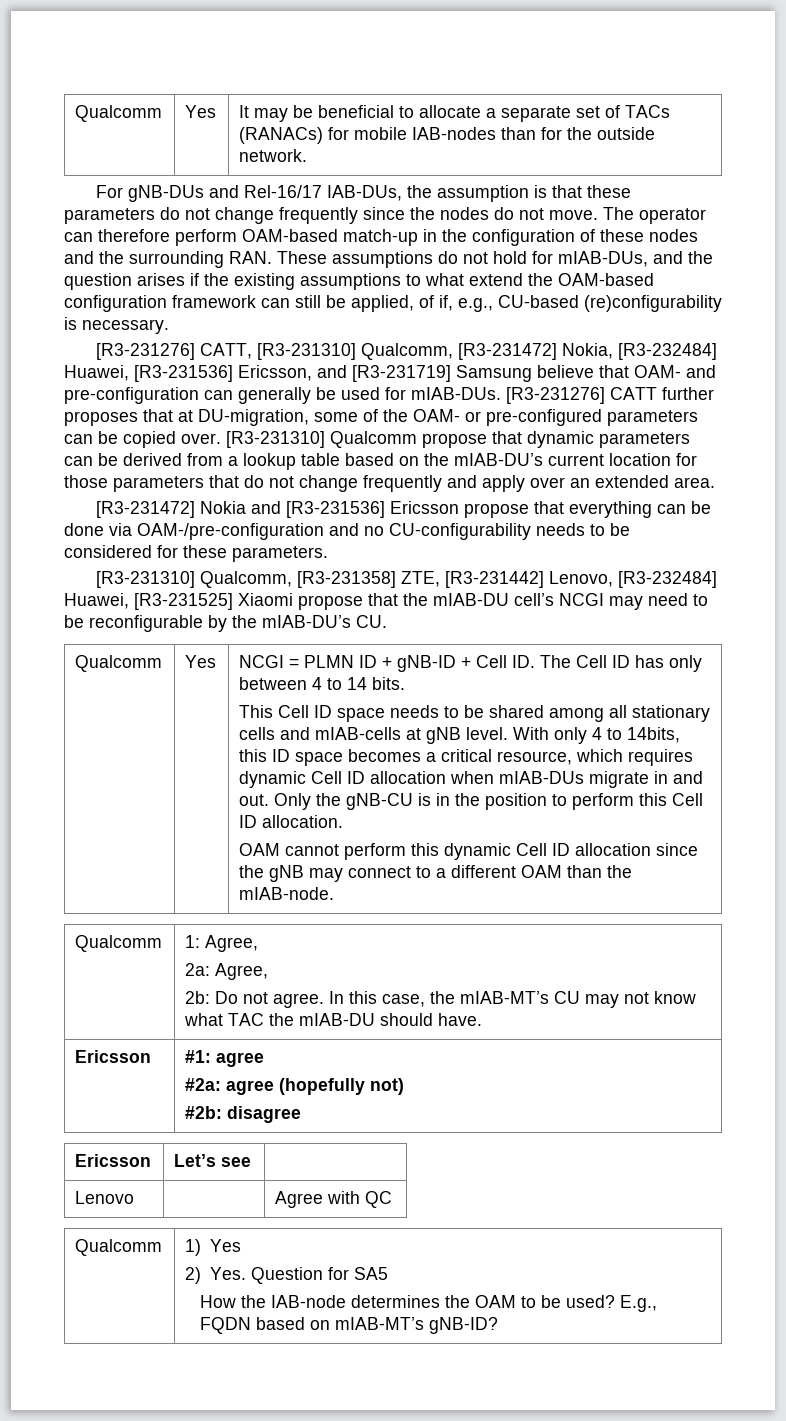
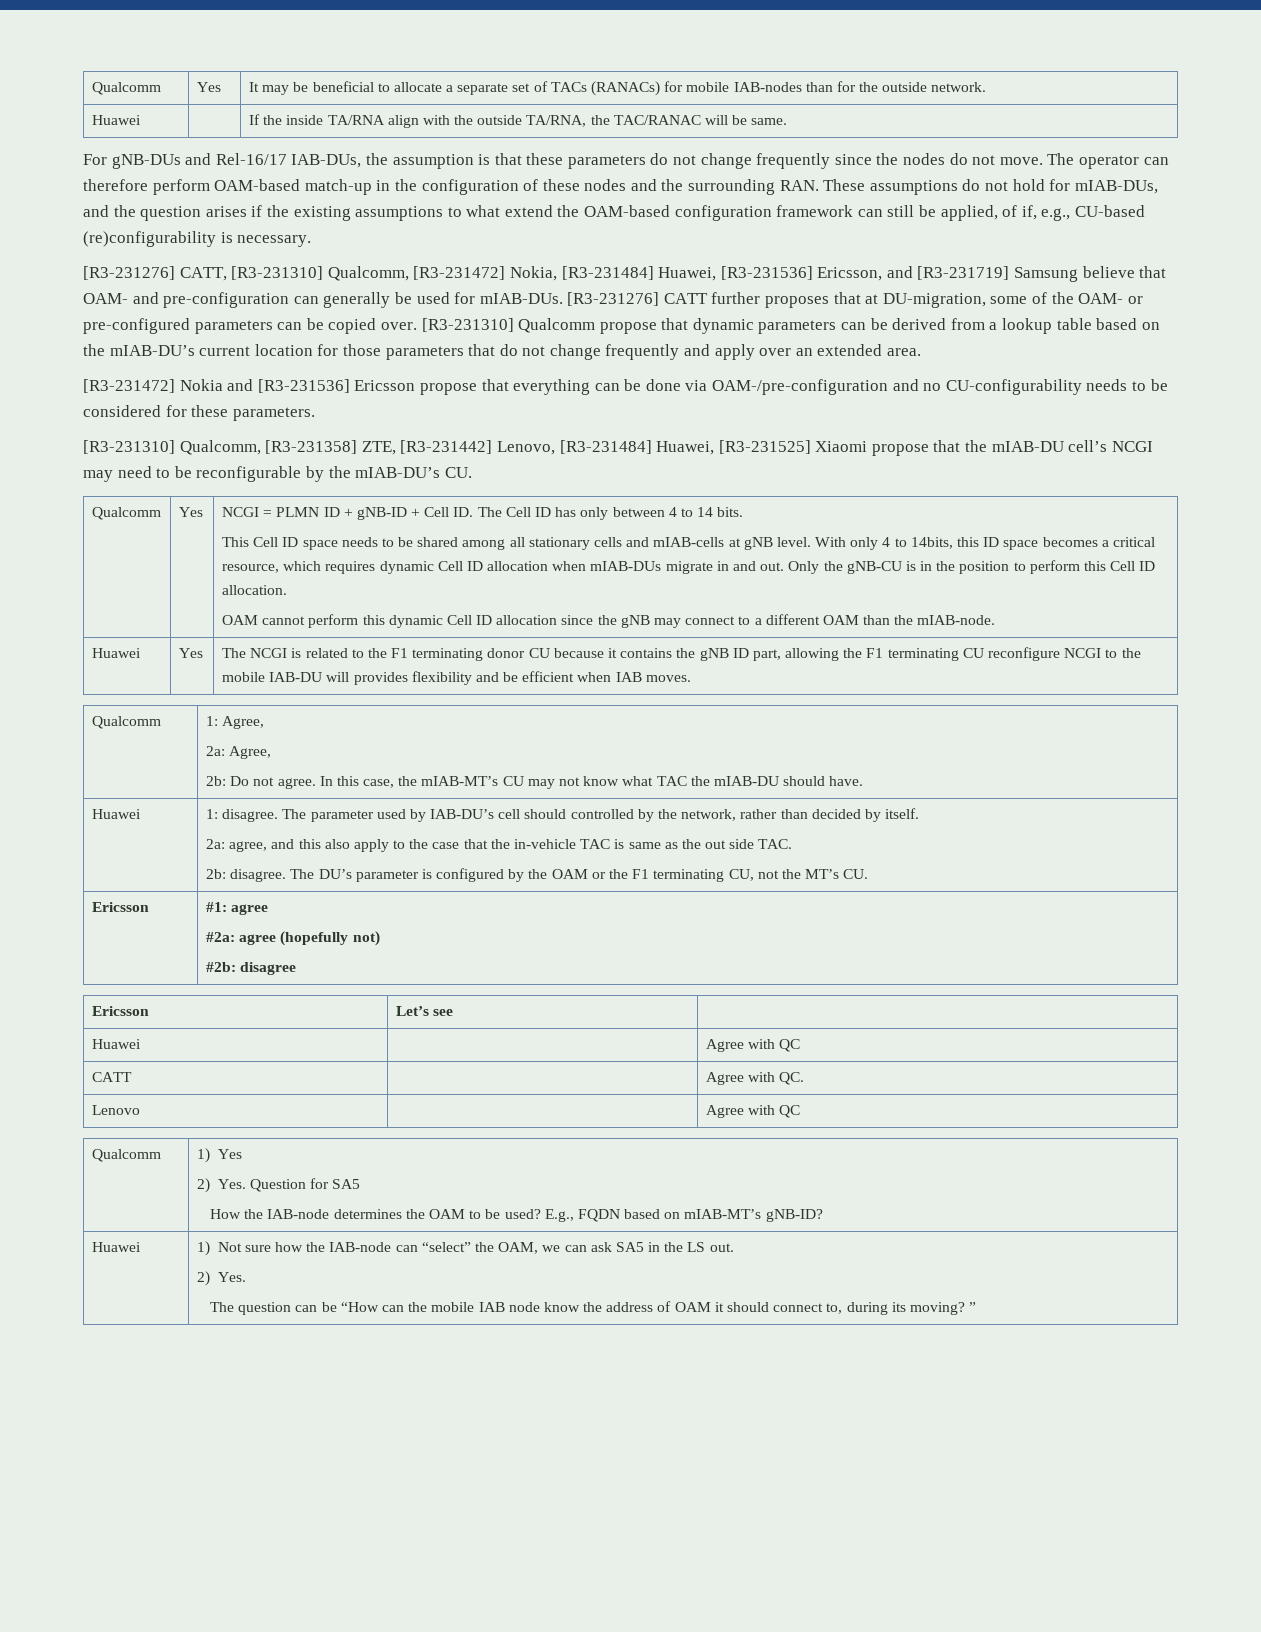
(308, 155) none -> [91,115,141,125] [248,114,788,128] // Huawei | | If the inside TA/RNA align with the outside TA/RNA, the TAC/RANAC will be same.
[617,343,717,360] [R3-232484] -> [561,266,654,280] [R3-231484]
[617,571,717,588] [R3-232484] -> [559,440,652,454] [R3-231484]
(335, 893) none -> [91,648,141,658] [178,648,203,658] [221,647,1141,661] [221,671,691,685] // Huawei | Yes | The NCGI is related to the F1 terminating donor CU because it contains the gNB ID part, allowing the F1 terminating CU reconfigure NCGI to the mobile IAB-DU will provides flexibility and be efficient when IAB moves.
(483, 1019) none -> [91,809,141,819] [205,808,920,822] [205,839,793,852] [205,868,869,882] // Huawei | 1: disagree. The parameter used by IAB-DU’s cell should controlled by the network, rather than decided by itself. // 2a: agree, and this also apply to the case that the in-vehicle TAC is same as the out side TAC. // 2b: disagree. The DU’s parameter is configured by the OAM or the F1 terminating CU, not the MT’s CU.
(252, 1162) none -> [91,1039,141,1049] [705,1039,801,1052] [91,1072,132,1082] [705,1072,805,1085] // Huawei | | Agree with QC // CATT | | Agree with QC.
(498, 1325) none -> [91,1242,141,1252] [196,1241,734,1256] [196,1271,246,1286] [210,1301,977,1315] // Huawei | 1) Not sure how the IAB-node can “select” the OAM, we can ask SA5 in the LS out. // 2) Yes. // The question can be “How can the mobile IAB node know the address of OAM it should connect to, during its moving? ”

